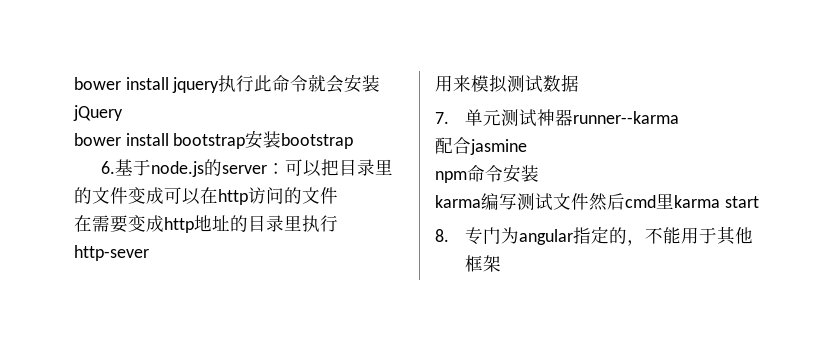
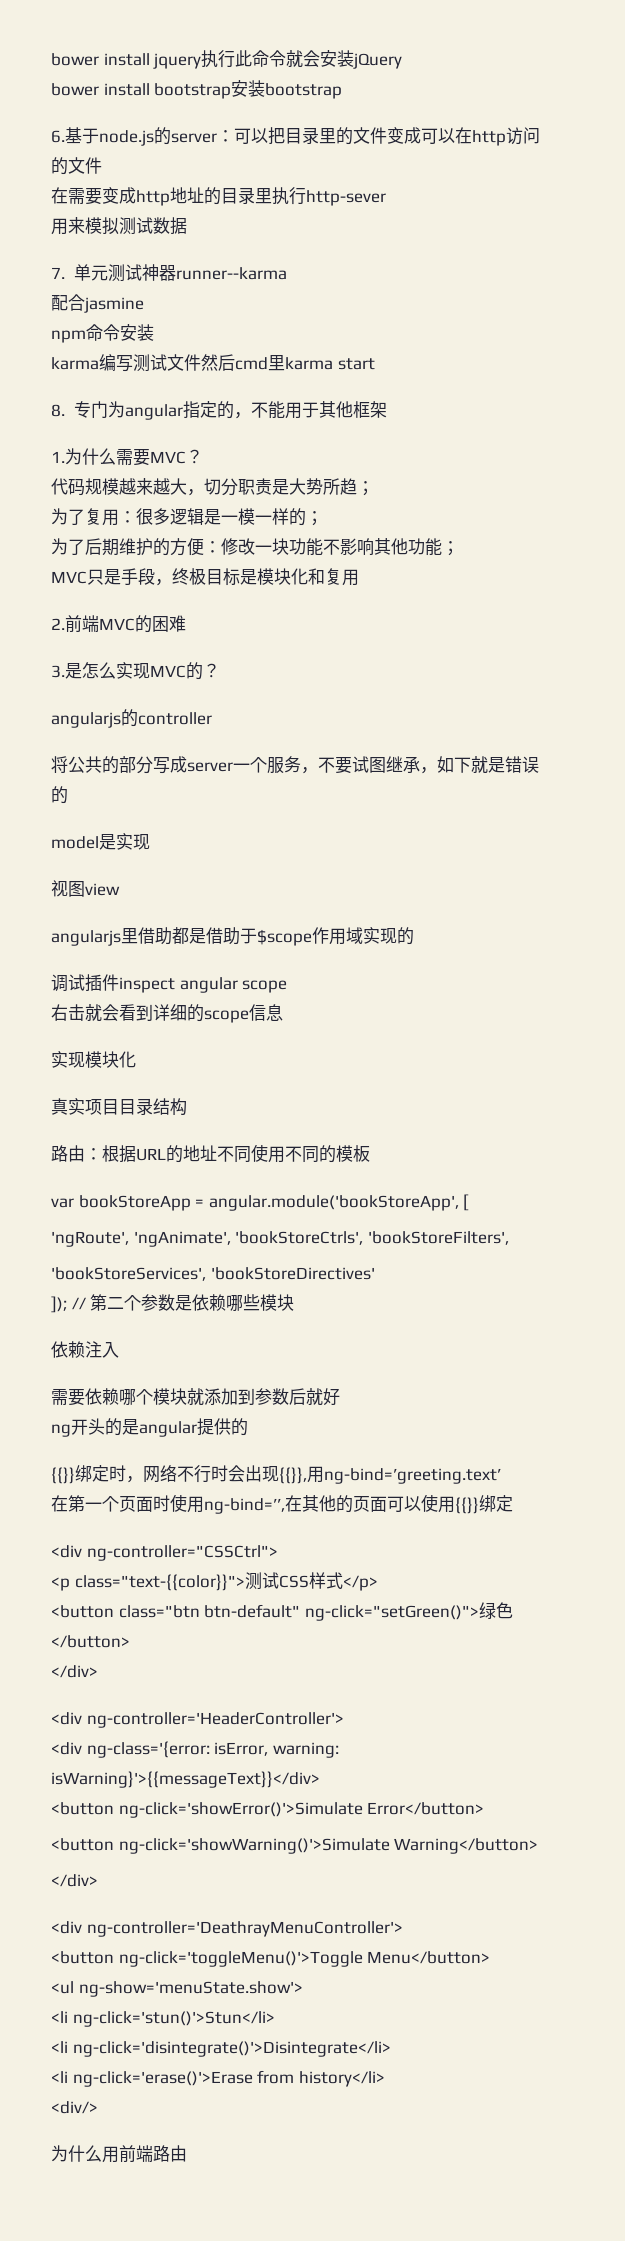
(501, 263) none -> [51,448,203,466] [51,478,374,496] [51,508,323,526] [51,538,459,556] [51,568,359,586] [51,615,186,633] [51,662,220,680] [51,709,212,728] [51,756,539,774] [51,786,68,804] [51,833,150,850] [51,880,120,897] [51,927,414,946] [51,974,288,993] [51,1004,283,1023] [51,1051,136,1068] [51,1098,187,1116] [51,1144,370,1163] [51,1194,470,1211] [51,1231,509,1247] [51,1267,375,1281] [51,1294,295,1313] [51,1341,119,1358] [51,1388,340,1406] [51,1418,248,1437] [51,1465,501,1484] [51,1494,513,1514] [51,1545,278,1561] [51,1572,378,1591] [51,1602,513,1621] [51,1635,130,1648] [51,1665,98,1678] [51,1712,344,1728] [51,1741,339,1758] [51,1771,320,1788] [51,1802,485,1818] [51,1838,539,1854] [51,1874,98,1887] [51,1921,403,1937] [51,1951,491,1967] [51,1981,303,1997] [51,2011,275,2027] [51,2041,391,2057] [51,2070,385,2087] [51,2101,98,2114] [51,2145,187,2163] // 1.为什么需要MVC？ // 代码规模越来越大，切分职责是大势所趋； // 为了复用：很多逻辑是一模一样的； // 为了后期维护的方便：修改一块功能不影响其他功能； // MVC只是手段，终极目标是模块化和复用 // 2.前端MVC的困难 // 3.是怎么实现MVC的？ // angularjs的controller // 将公共的部分写成server一个服务，不要试图继承，如下就是错误的 // model是实现 // 视图view // angularjs里借助都是借助于$scope作用域实现的 // 调试插件inspect angular scope // 右击就会看到详细的scope信息 // 实现模块化 // 真实项目目录结构 // 路由：根据URL的地址不同使用不同的模板 // var bookStoreApp = angular.module('bookStoreApp', [ // 'ngRoute', 'ngAnimate', 'bookStoreCtrls', 'bookStoreFilters', // 'bookStoreServices', 'bookStoreDirectives' // ]); // 第二个参数是依赖哪些模块 // 依赖注入 // 需要依赖哪个模块就添加到参数后就好 // ng开头的是angular提供的 // {{}}绑定时，网络不行时会出现{{}},用ng-bind=’greeting.text’ // 在第一个页面时使用ng-bind=’’,在其他的页面可以使用{{}}绑定 // <div ng-controller="CSSCtrl"> // <p class="text-{{color}}">测试CSS样式</p> // <button class="btn btn-default" ng-click="setGreen()">绿色</button> // </div> // <div ng-controller='HeaderController'> // <div ng-class='{error: isError, warning: isWarning}'>{{messageText}}</div> // <button ng-click='showError()'>Simulate Error</button> // <button ng-click='showWarning()'>Simulate Warning</button> // </div> // <div ng-controller='DeathrayMenuController'> // <button ng-click='toggleMenu()'>Toggle Menu</button> // <ul ng-show='menuState.show'> // <li ng-click='stun()'>Stun</li> // <li ng-click='disintegrate()'>Disintegrate</li> // <li ng-click='erase()'>Erase from history</li> // <div/> // 为什么用前端路由

